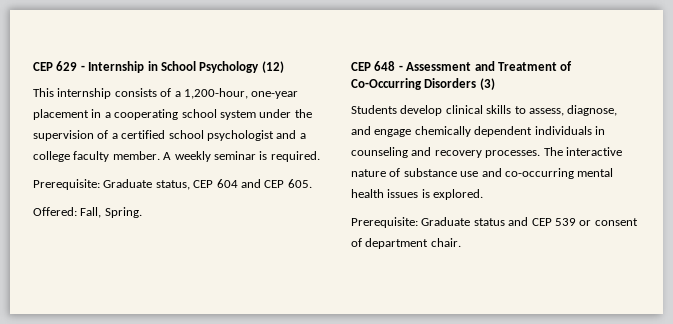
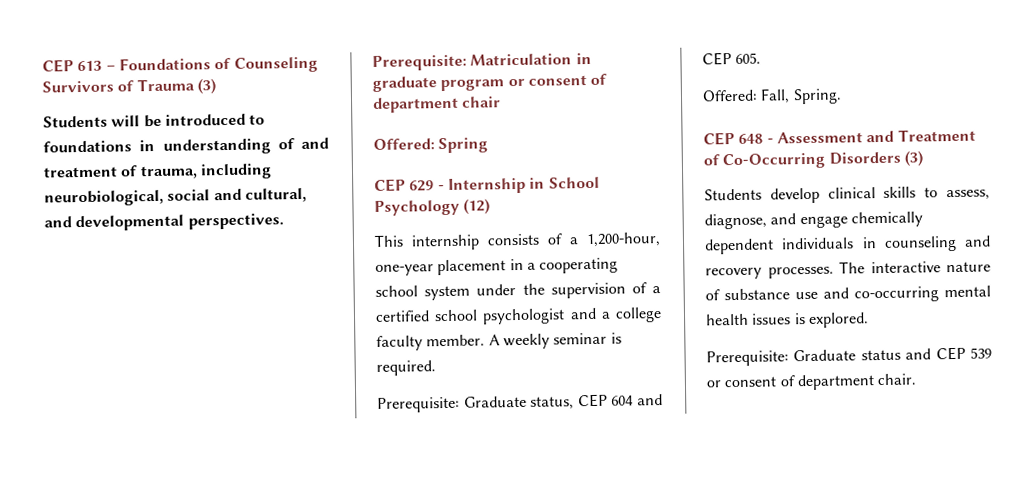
[33,62,53,71] CEP -> [42,56,318,73] [42,78,216,95] [43,113,266,128] [43,137,329,155] [43,163,272,180] [44,187,307,207] [44,213,284,232] [372,52,592,71] [372,73,608,92] [372,96,502,113] [373,137,489,154] [374,178,406,192] CEP 613 – Foundations of Counseling Survivors of Trauma (3) // Students will be introduced to foundations in understanding of and treatment of trauma, including neurobiological, social and cultural, and developmental perspectives. // Prerequisite: Matriculation in graduate program or consent of department chair // Offered: Spring // CEP

